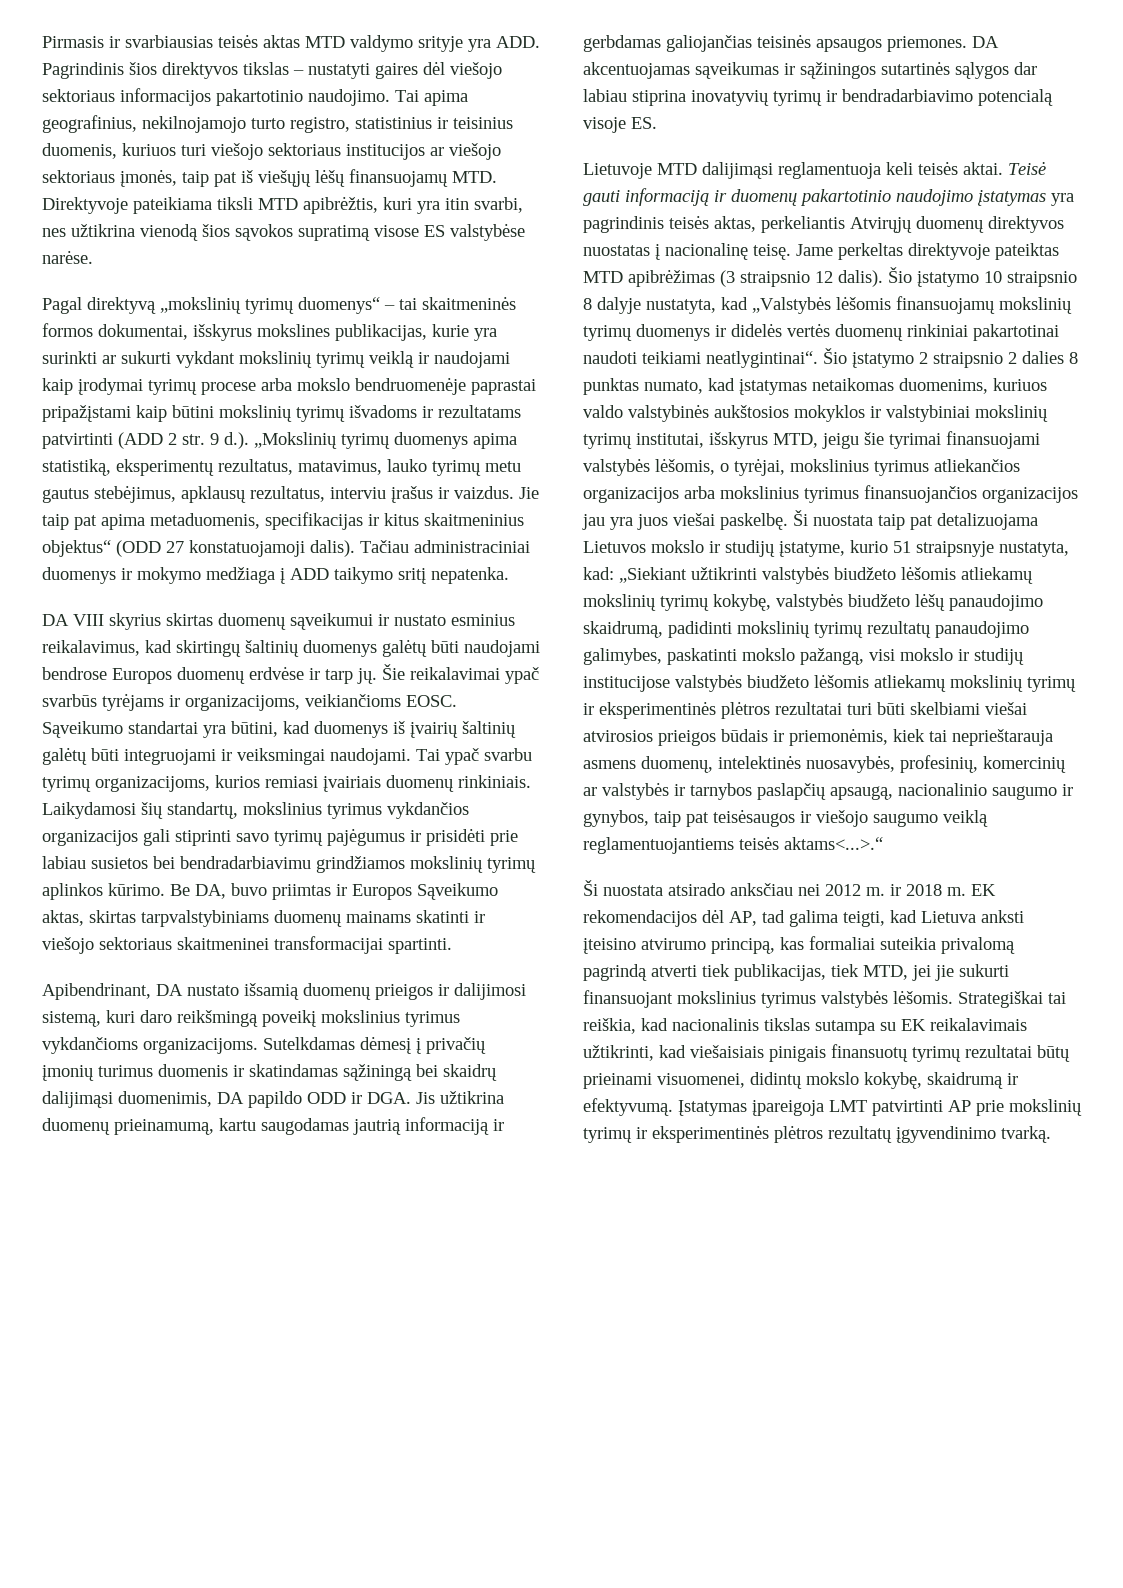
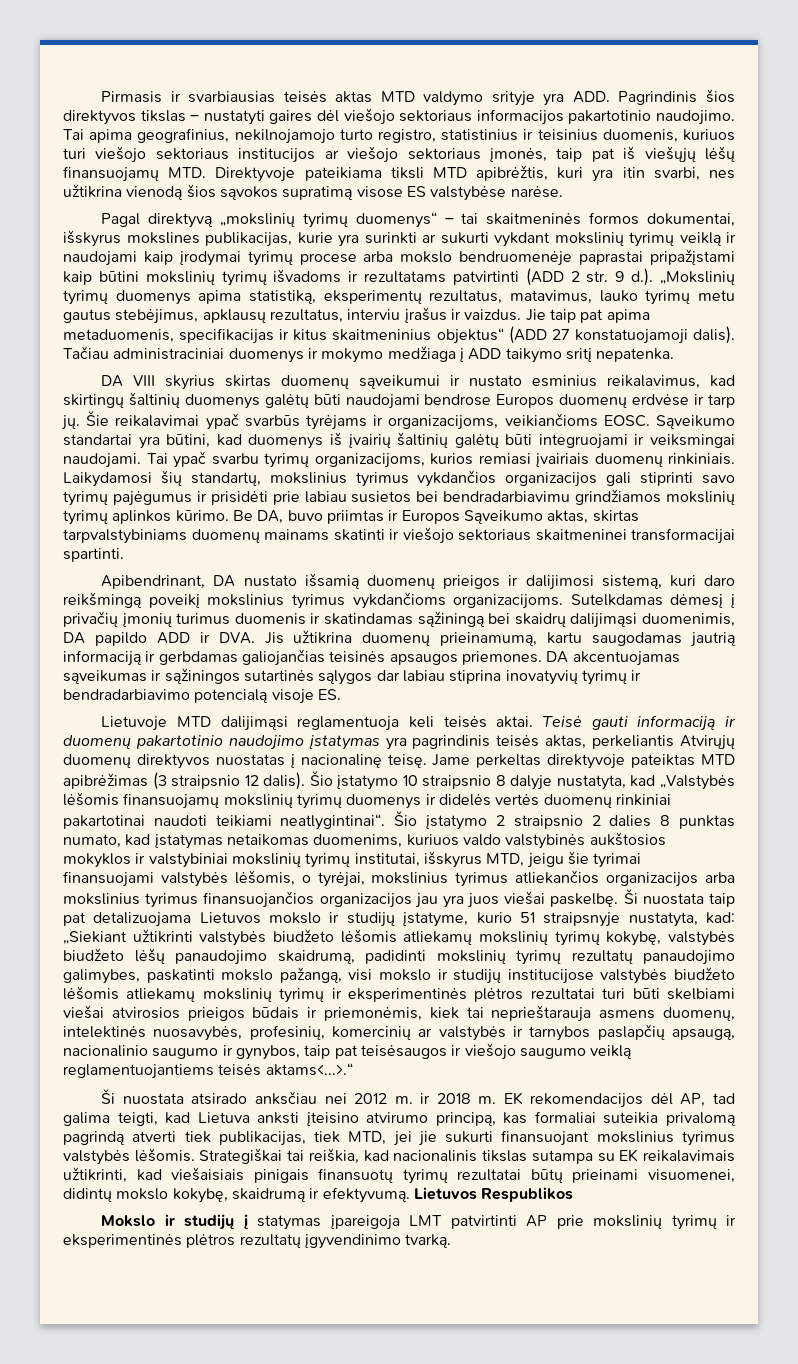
[116,540,161,557] (ODD -> [508,326,547,344] (ADD
[307,1092,411,1104] ODD ir DGA. -> [156,632,255,644] ADD ir DVA.
[678,1100,747,1116] Įstatymas -> [413,1187,574,1202] [101,1214,322,1230] Lietuvos Respublikos // Mokslo ir studijų į statymas

